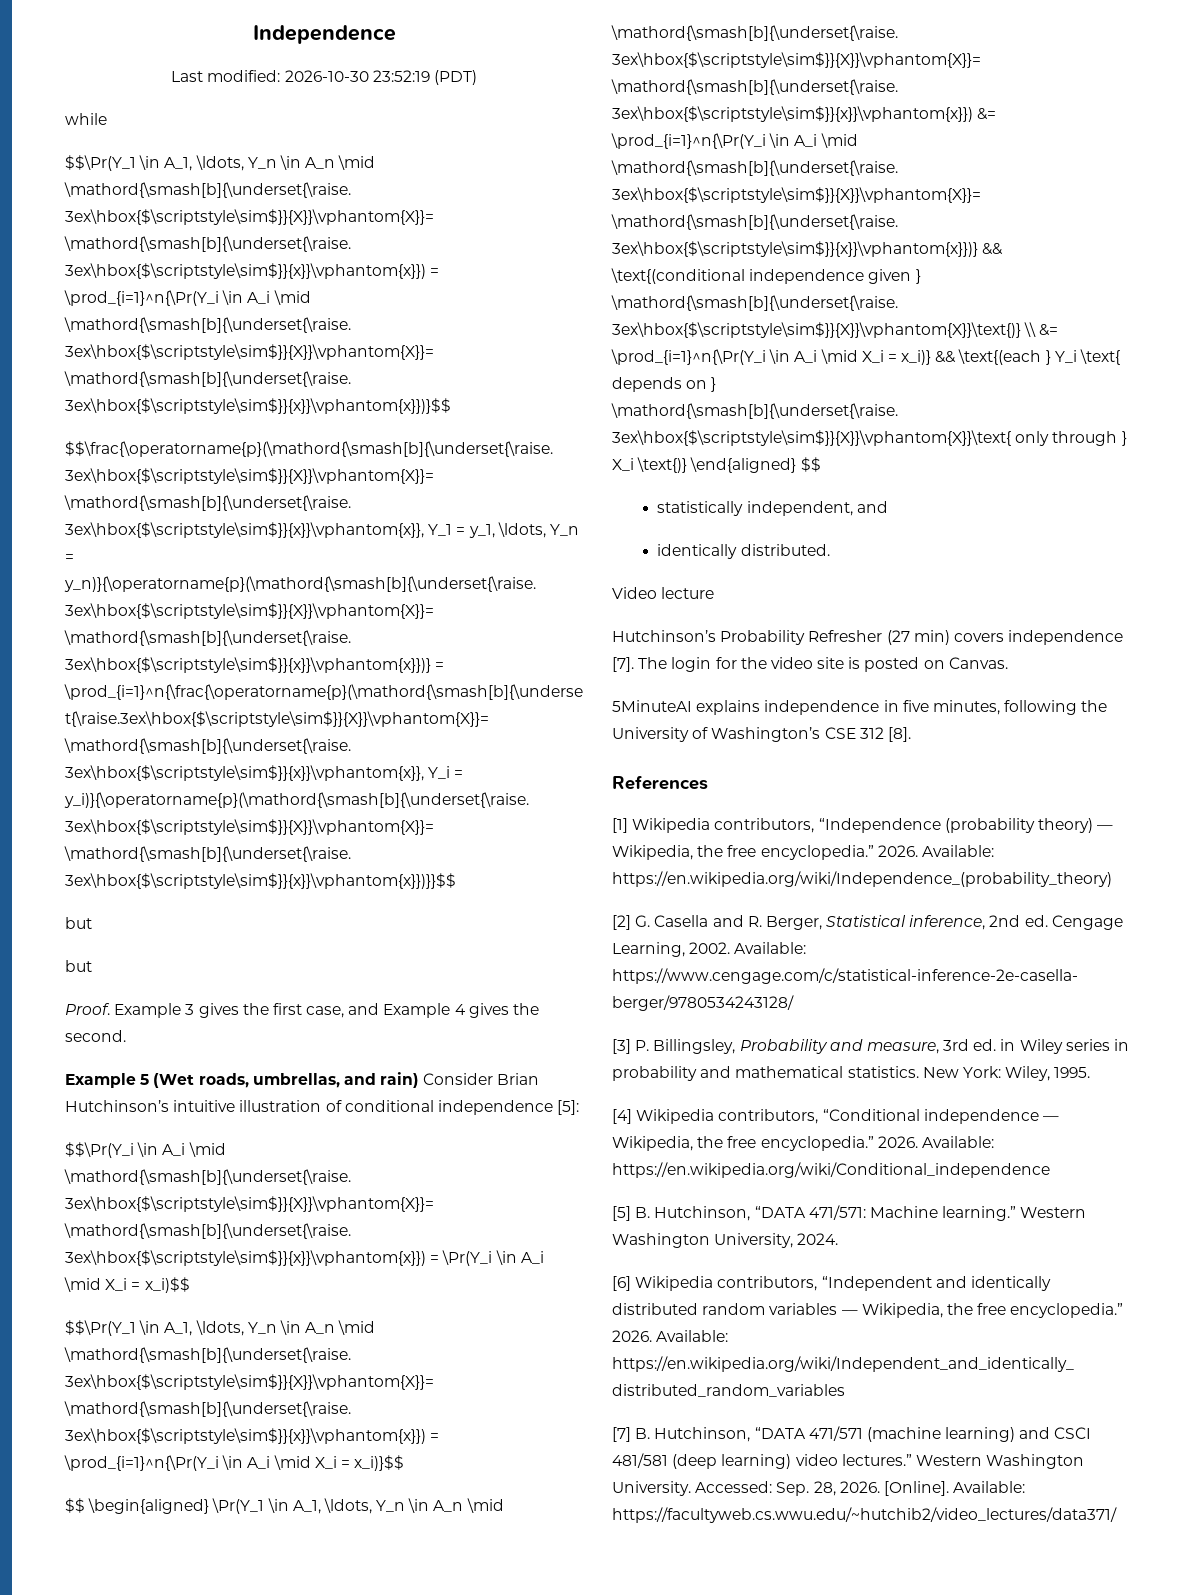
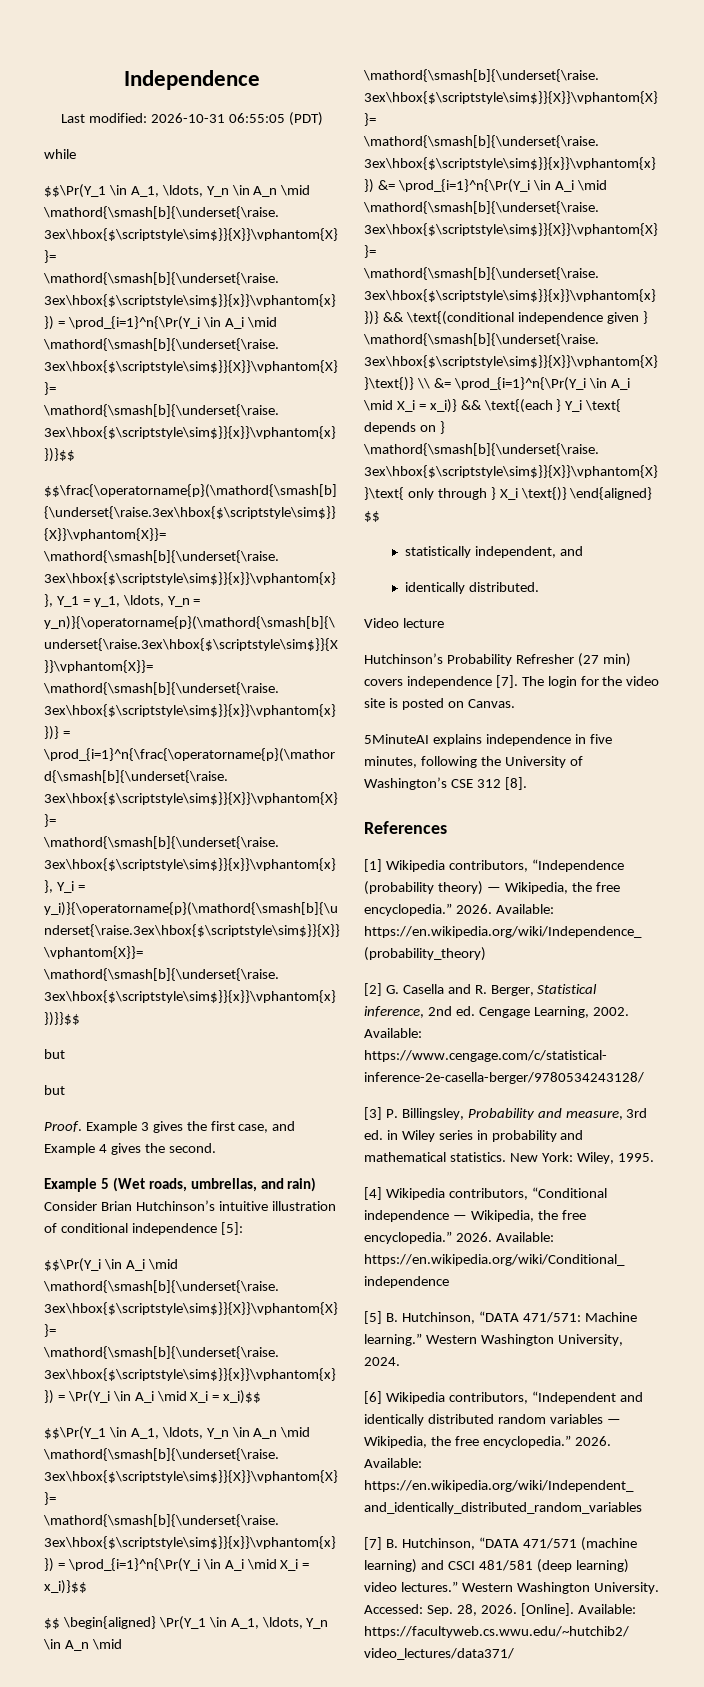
[284,70,430,82] 2026-10-30 23:52:19 -> [151,113,285,123] 2026-10-31 06:55:05

